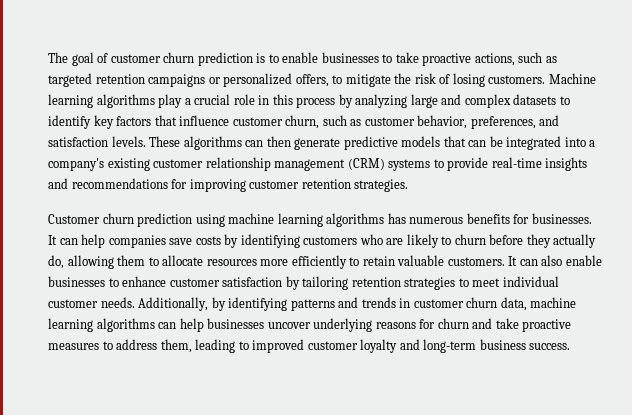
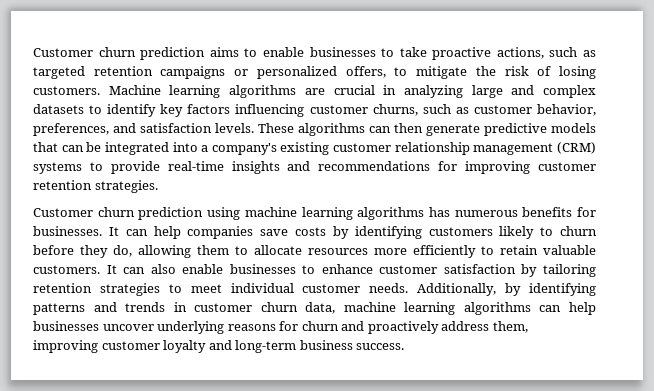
[48,52,266,66] The goal of customer churn prediction is -> [33,47,239,60] Customer churn prediction aims
[158,94,353,108] play a crucial role in this process by -> [304,85,397,95] are crucial in
[154,115,320,129] that influence customer churn, -> [235,104,418,117] influencing customer churns,
[359,234,404,245] who are -> (493, 231) none
[553,234,597,248] actually -> (108, 251) none
[495,318,572,332] [48,339,305,353] take proactive measures to address them, leading to improved -> [367,321,528,334] [33,340,98,353] proactively address them, improving

